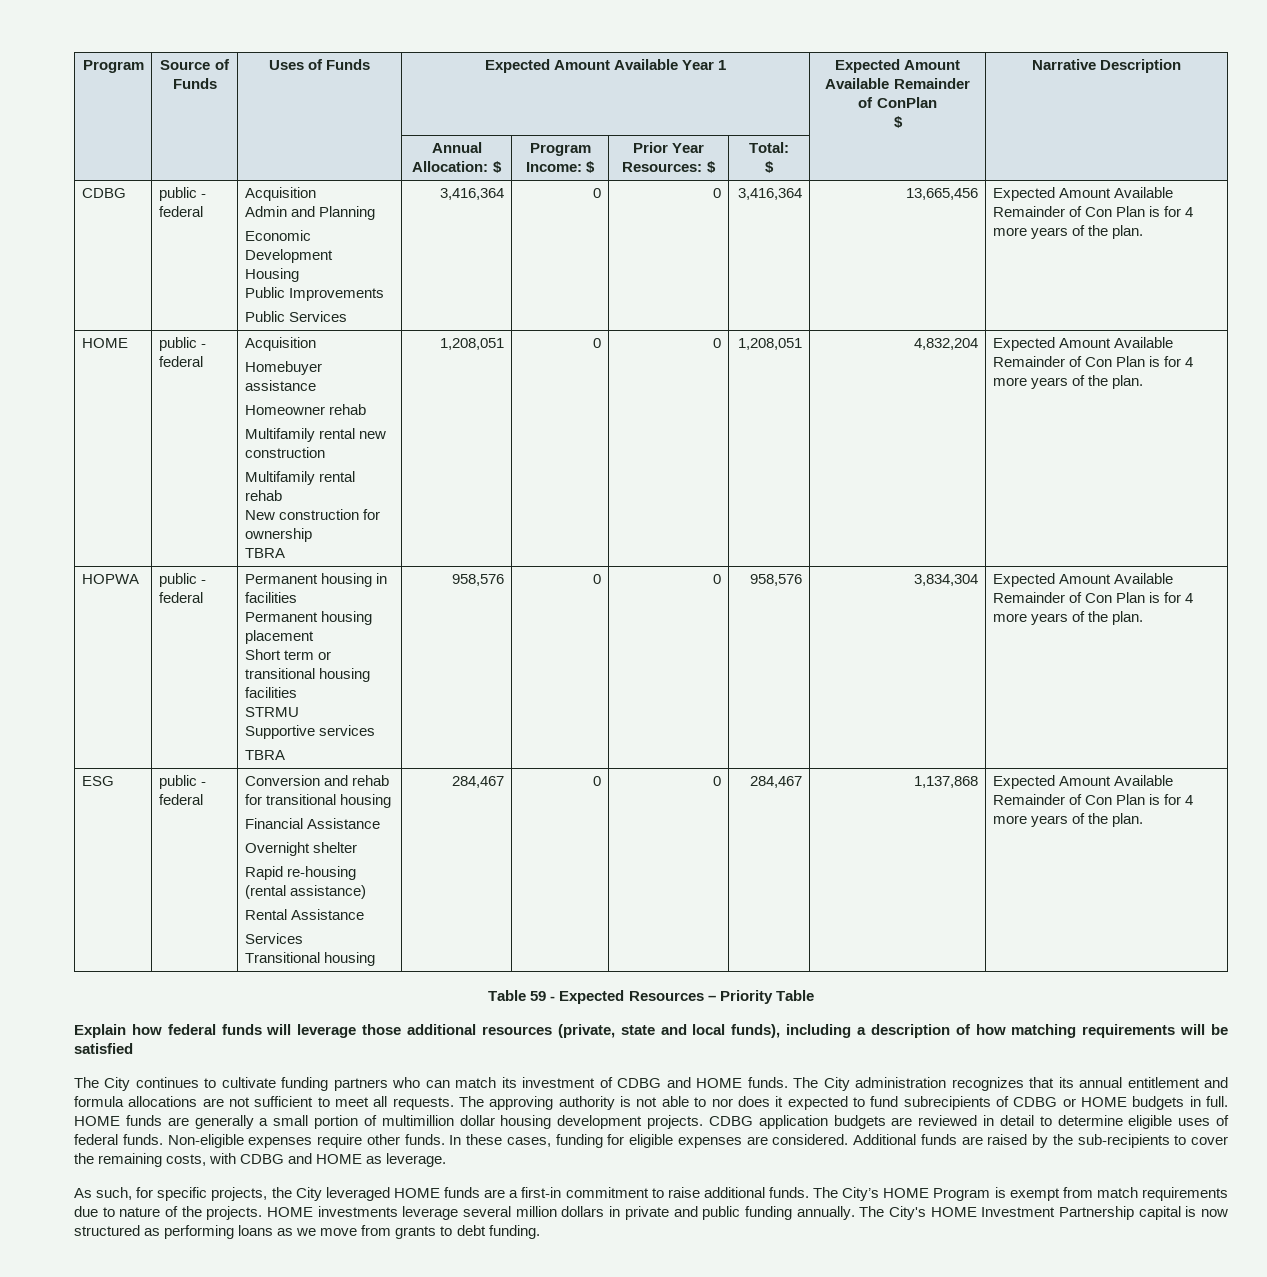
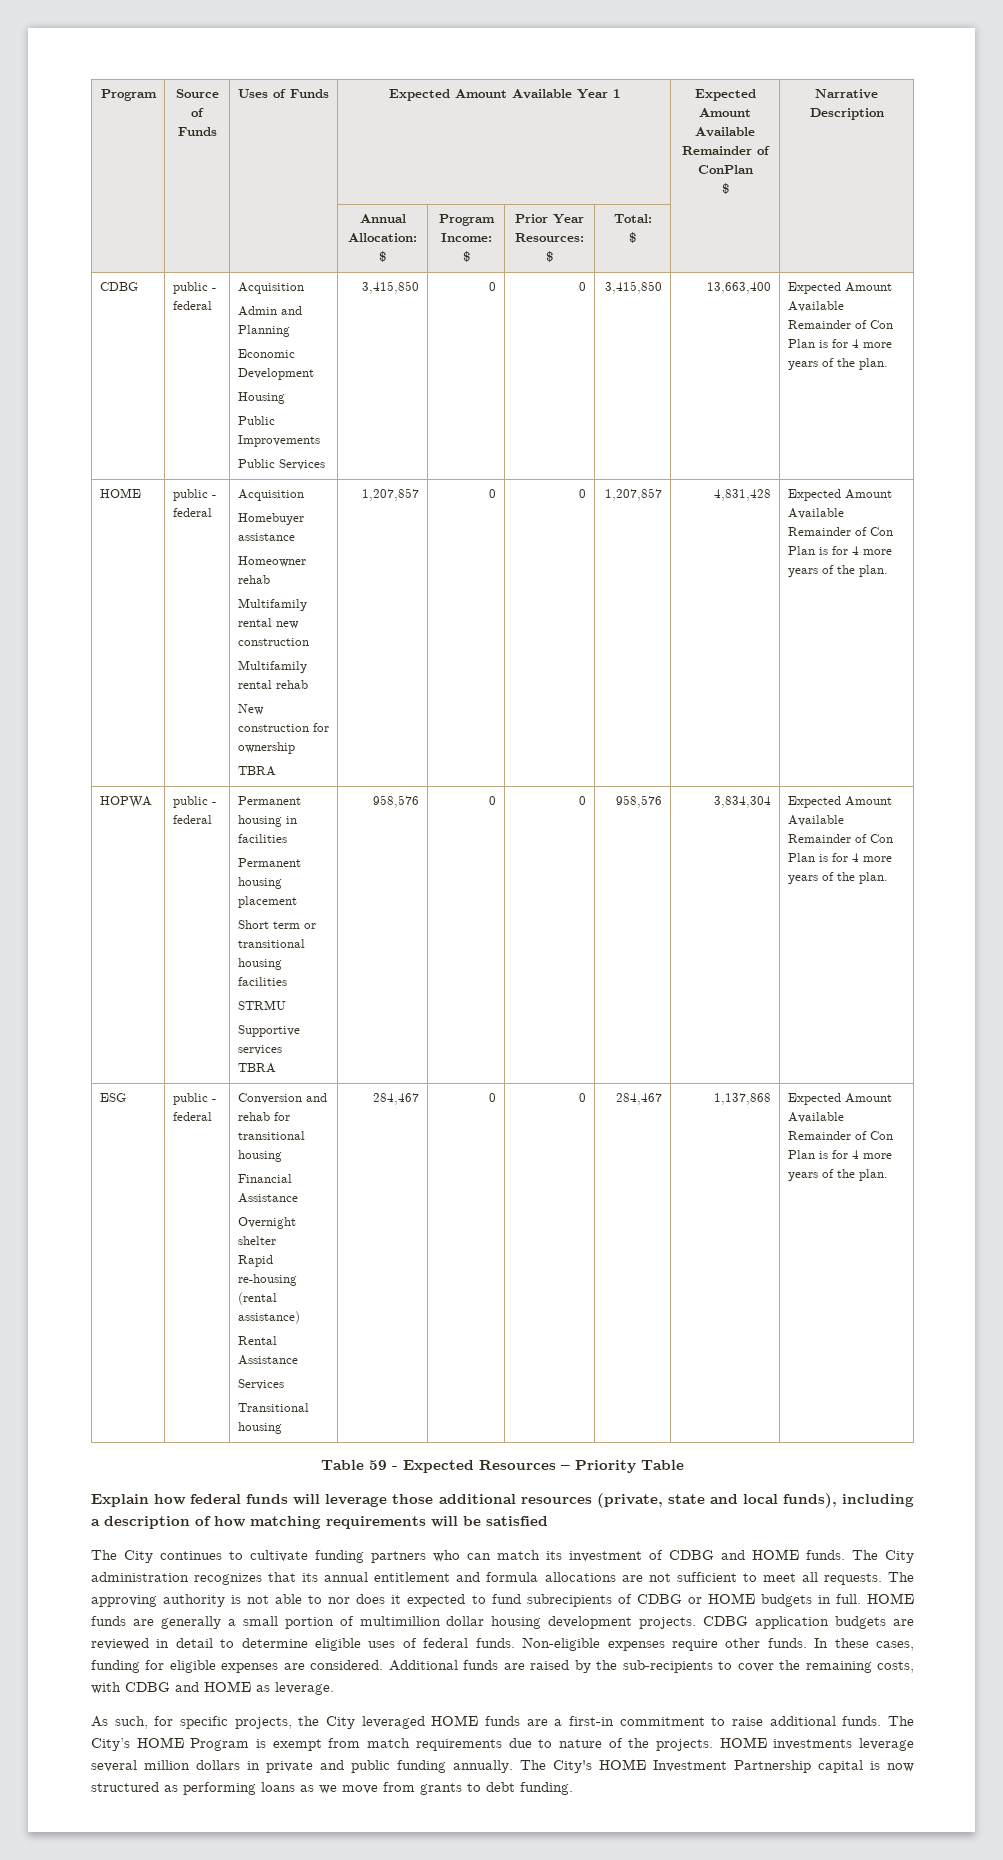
[440,188,505,200] [593,188,602,198] [713,188,722,198] [738,188,803,200] [906,188,979,200] 3,416,364 | 0 | 0 | 3,416,364 | 13,665,456 -> [362,281,420,294] [489,282,497,291] [579,282,587,291] [605,281,663,294] [707,282,772,294] 3,415,850 | 0 | 0 | 3,415,850 | 13,663,400
[440,338,505,350] [593,338,602,348] [713,338,722,348] [738,338,803,350] [914,338,979,350] 1,208,051 | 0 | 0 | 1,208,051 | 4,832,204 -> [362,488,420,501] [489,489,497,498] [579,489,587,498] [605,488,663,501] [714,489,772,501] 1,207,857 | 0 | 0 | 1,207,857 | 4,831,428

